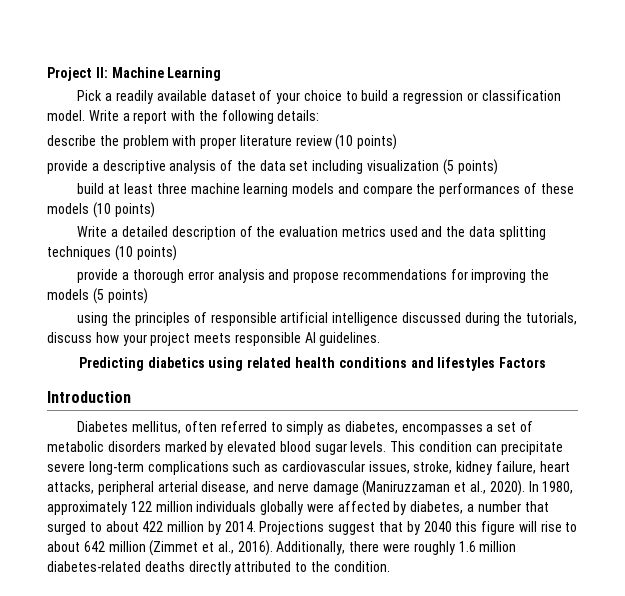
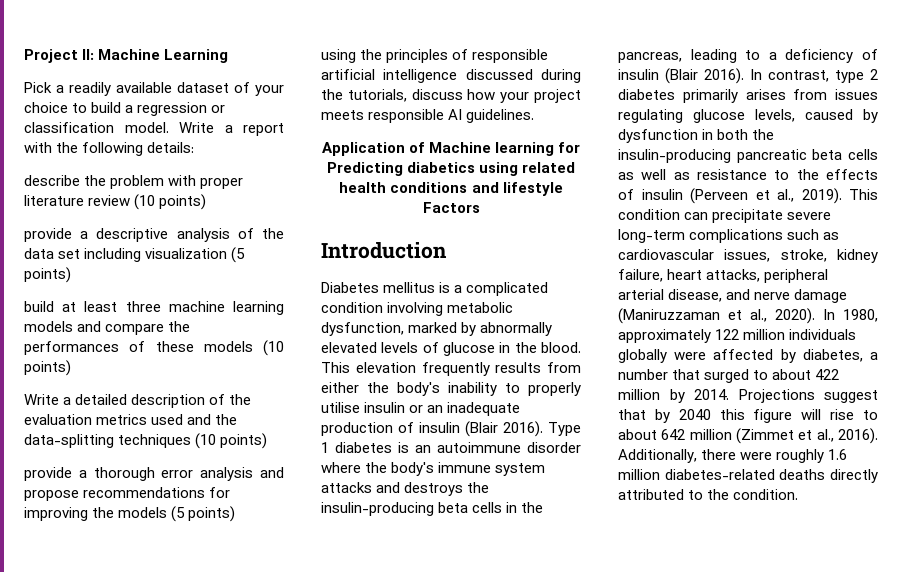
[468,226,546,240] data splitting -> [24,434,114,448] data-splitting
(381, 339) none -> [321,142,581,156] Application of Machine learning for
[437,357,496,371] lifestyles -> [502,182,563,196] lifestyle
[132,421,533,435] [47,441,387,455] mellitus, often referred to simply as diabetes, encompasses a set of metabolic disorders marked by elevated blood sugar levels. -> [383,282,549,296] [321,302,514,316] [321,322,553,336] [321,342,581,356] [321,362,581,376] [321,382,581,396] [321,402,521,416] [321,421,581,437] [321,442,581,453] [321,462,546,476] [321,482,490,496] [321,502,544,516] [618,49,878,63] [618,68,878,84] [618,89,878,103] [618,109,878,123] [618,129,775,143] [618,149,878,163] [618,169,878,180] [618,188,842,204] mellitus is a complicated condition involving metabolic dysfunction, marked by abnormally elevated levels of glucose in the blood. This elevation frequently results from either the body's inability to properly utilise insulin or an inadequate production of insulin (Blair 2016). Type 1 diabetes is an autoimmune disorder where the body's immune system attacks and destroys the insulin-producing beta cells in the pancreas, leading to a deficiency of insulin (Blair 2016). In contrast, type 2 diabetes primarily arises from issues regulating glucose levels, caused by dysfunction in both the insulin-producing pancreatic beta cells as well as resistance to the effects of insulin (Perveen et al., 2019).

